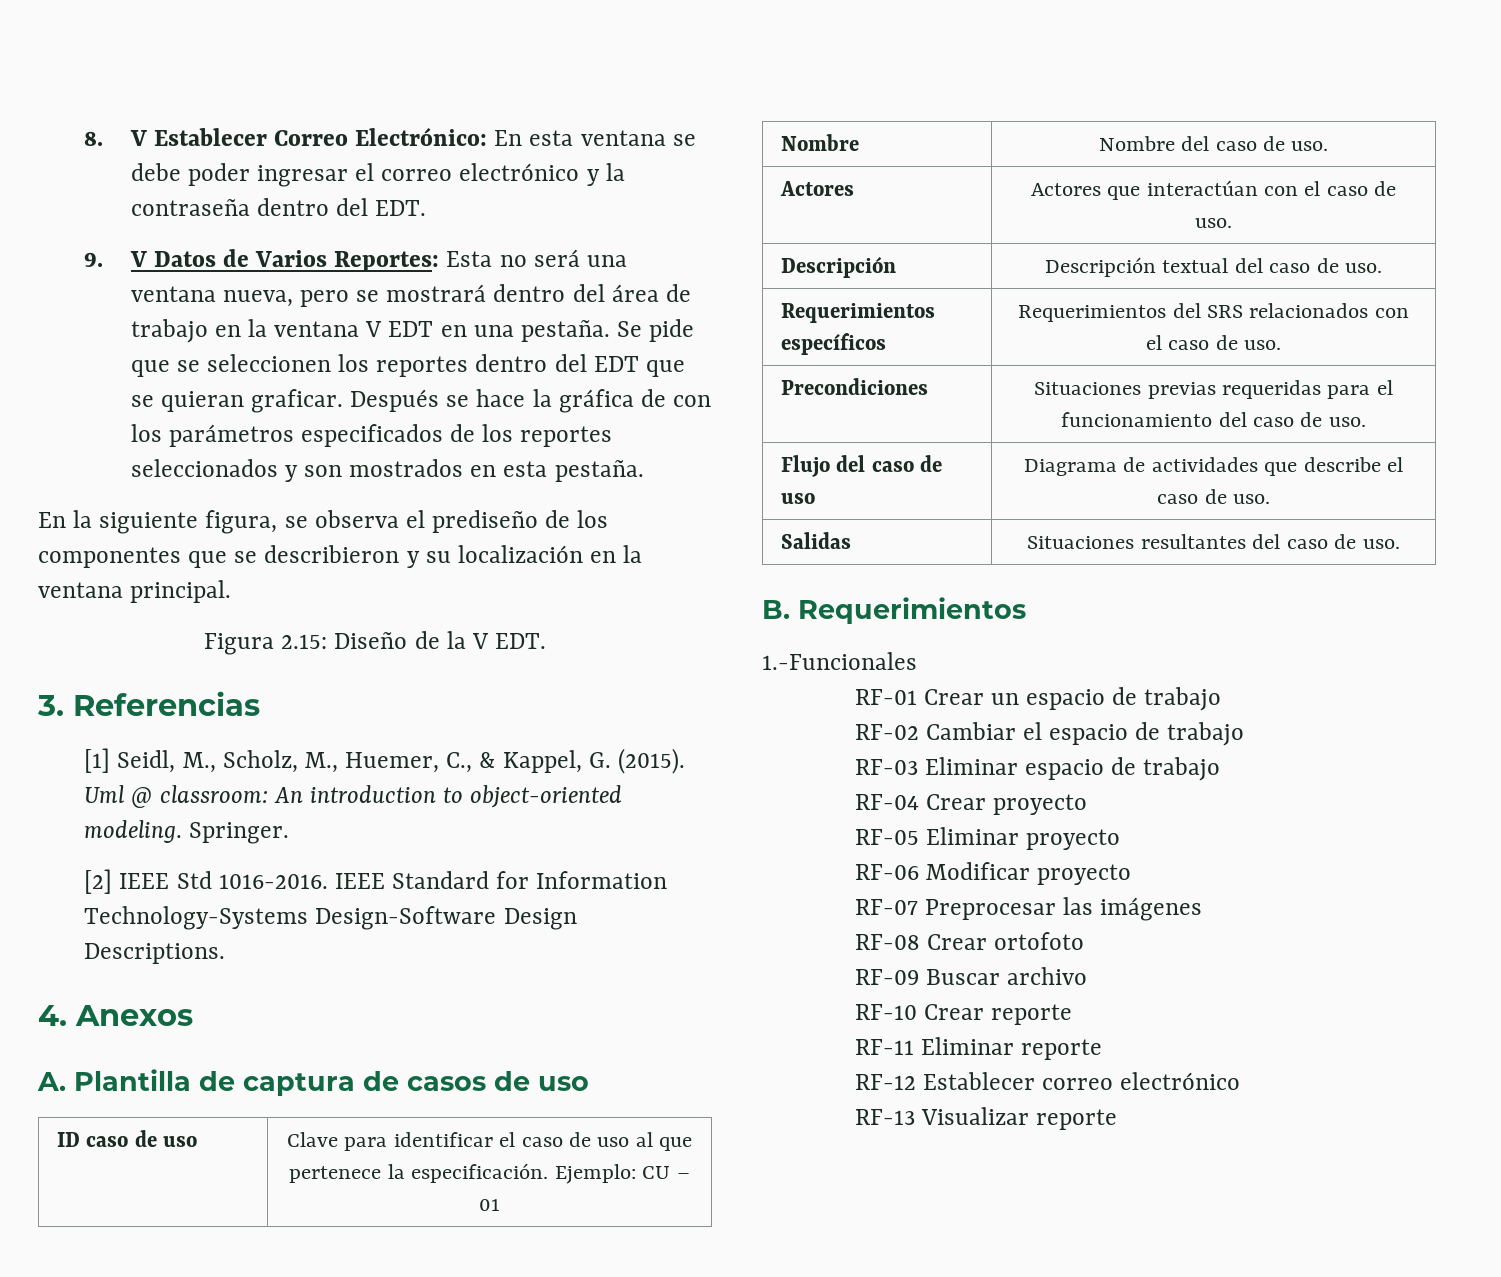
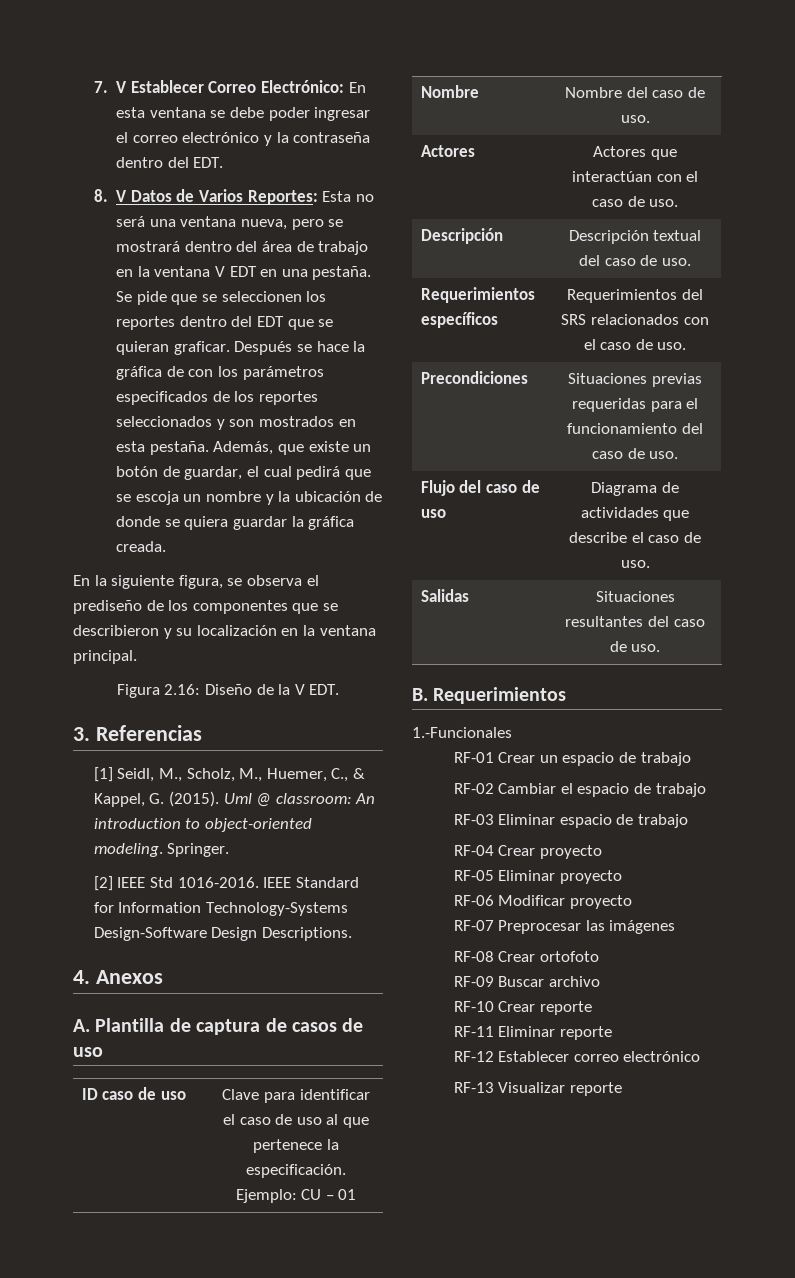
[84,131,104,146] 8. -> [93,81,108,93] 7.
[84,252,104,267] 9. -> [93,189,108,202] 8.
(644, 471) none -> [213,441,372,455] [116,466,371,480] [116,491,383,505] [116,516,355,530] [116,541,167,552] Además, que existe un botón de guardar, el cual pedirá que se escoja un nombre y la ubicación de donde se quiera guardar la gráfica creada.
[281,634,328,649] 2.15: -> [164,684,201,695] 2.16:

